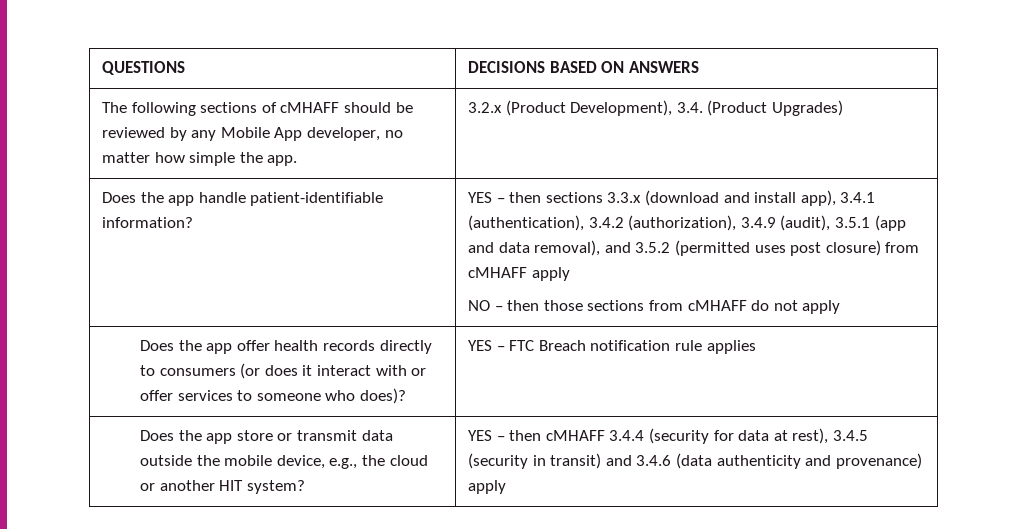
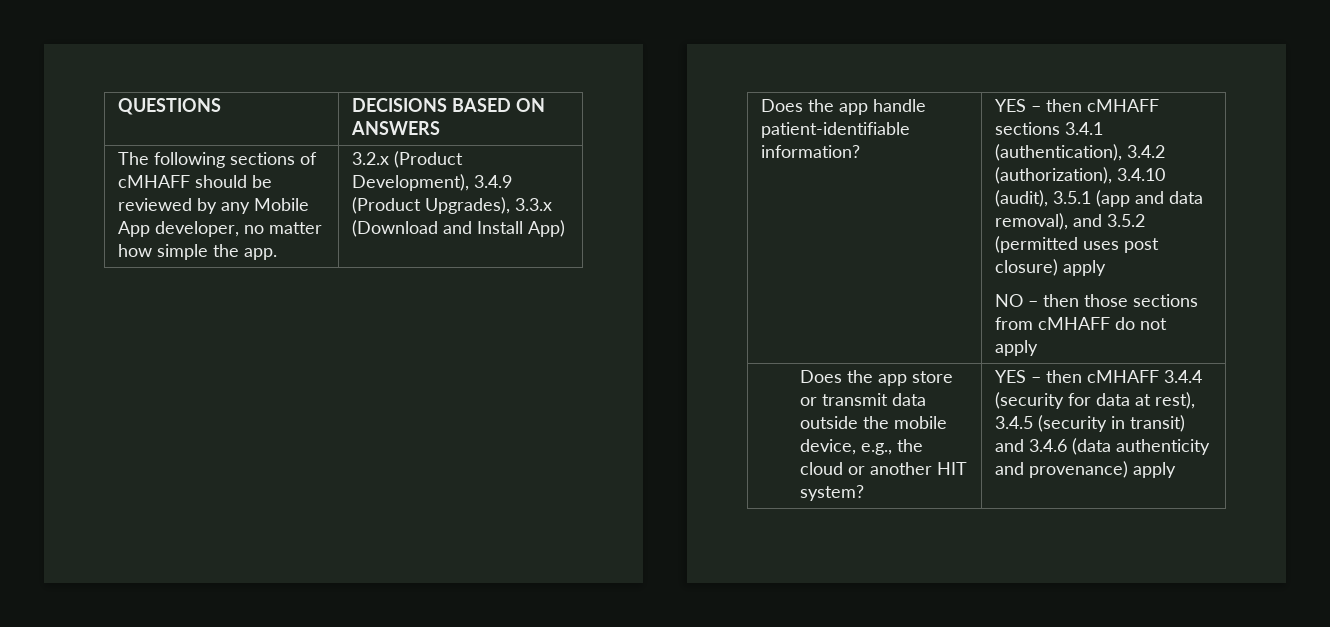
[676,100,843,116] 3.4. (Product Upgrades) -> [474,175,513,188] [352,197,553,214] [352,220,566,237] 3.4.9 (Product Upgrades), 3.3.x (Download and Install App)
[545,190,836,206] sections 3.3.x (download and install app), -> [1087,99,1160,112] [995,122,1061,135] cMHAFF sections
[740,217,776,228] 3.4.9 -> [1117,168,1166,181] 3.4.10
[885,242,920,253] [467,267,527,278] from cMHAFF -> (1059, 267) none
[140,340,432,354] [140,363,427,379] [140,388,407,404] [467,340,756,354] // Does the app offer health records directly to consumers (or does it interact with or offer services to someone who does)? | YES – FTC Breach notification rule applies -> (1039, 348) none

